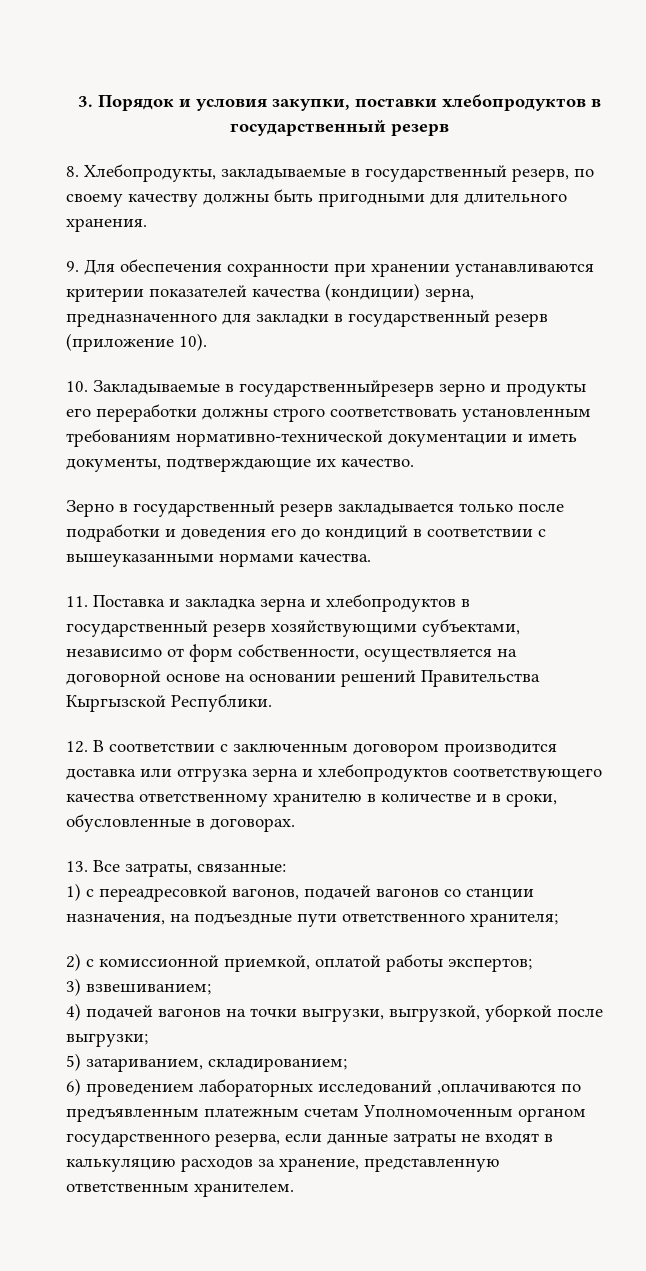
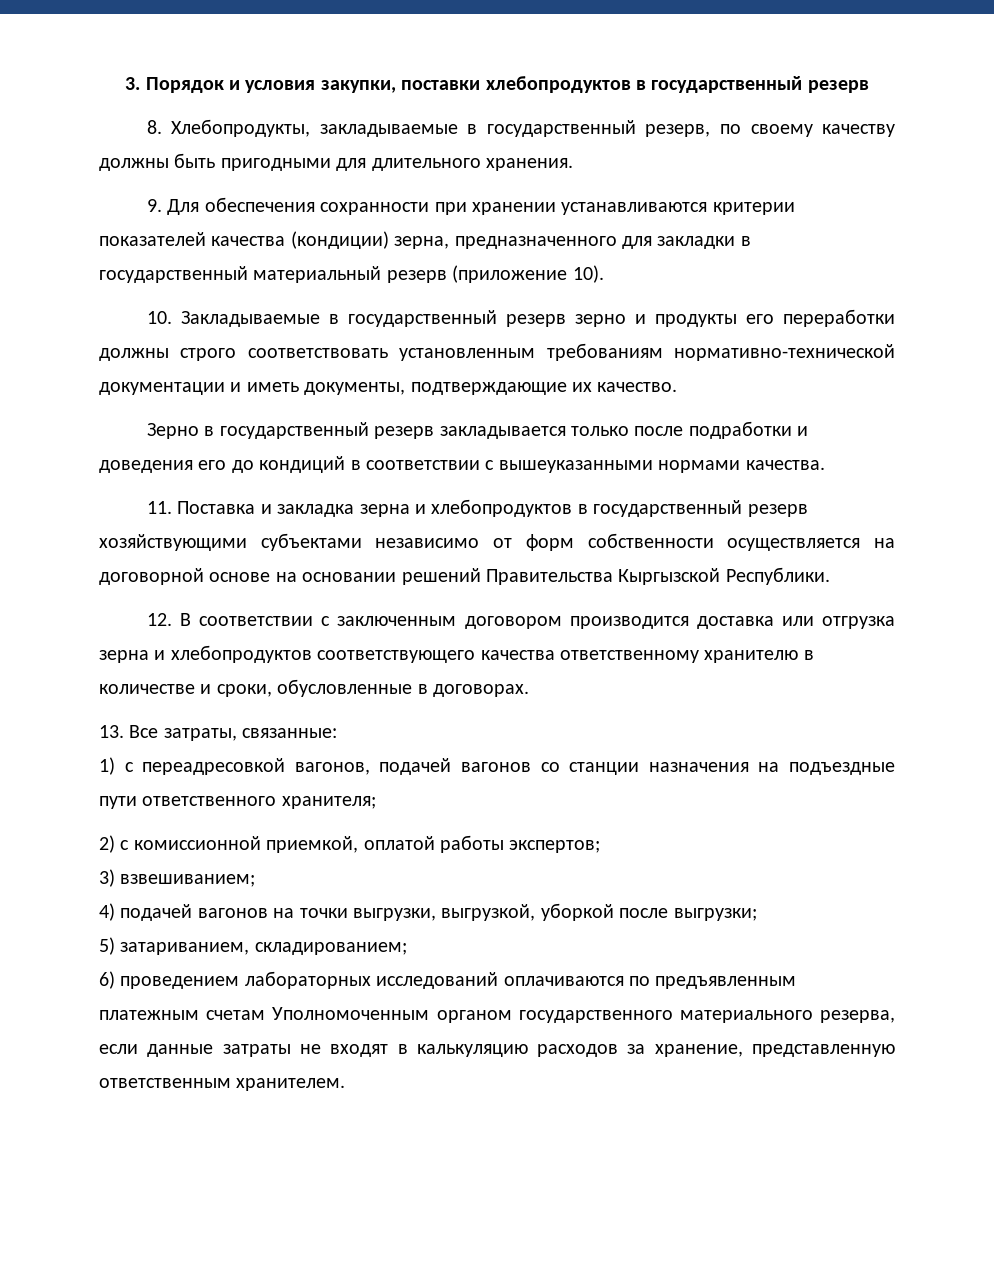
(490, 318) none -> [253,266,382,283] материальный
[239,380,434,397] государственныйрезерв -> [347,310,566,327] государственный резерв
[422,619,520,637] субъектами, -> [260,533,362,551] субъектами
[238,644,359,660] собственности, -> [587,533,714,548] собственности
[492,794,501,802] в -> (212, 689) none
[66,914,165,925] назначения, -> [648,762,749,772] назначения
[437,1083,556,1095] ,оплачиваются -> [503,976,624,986] оплачиваются
(210, 1140) none -> [679,1010,813,1023] материального

